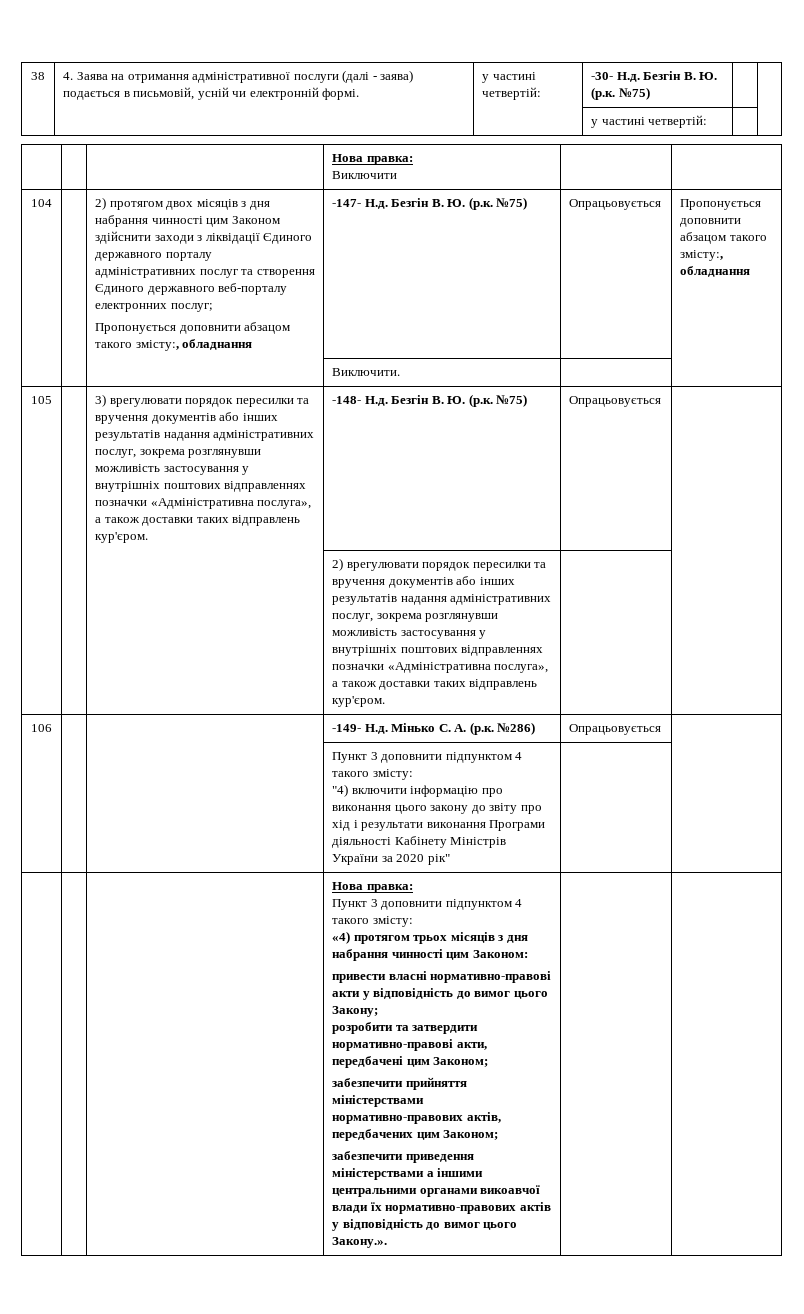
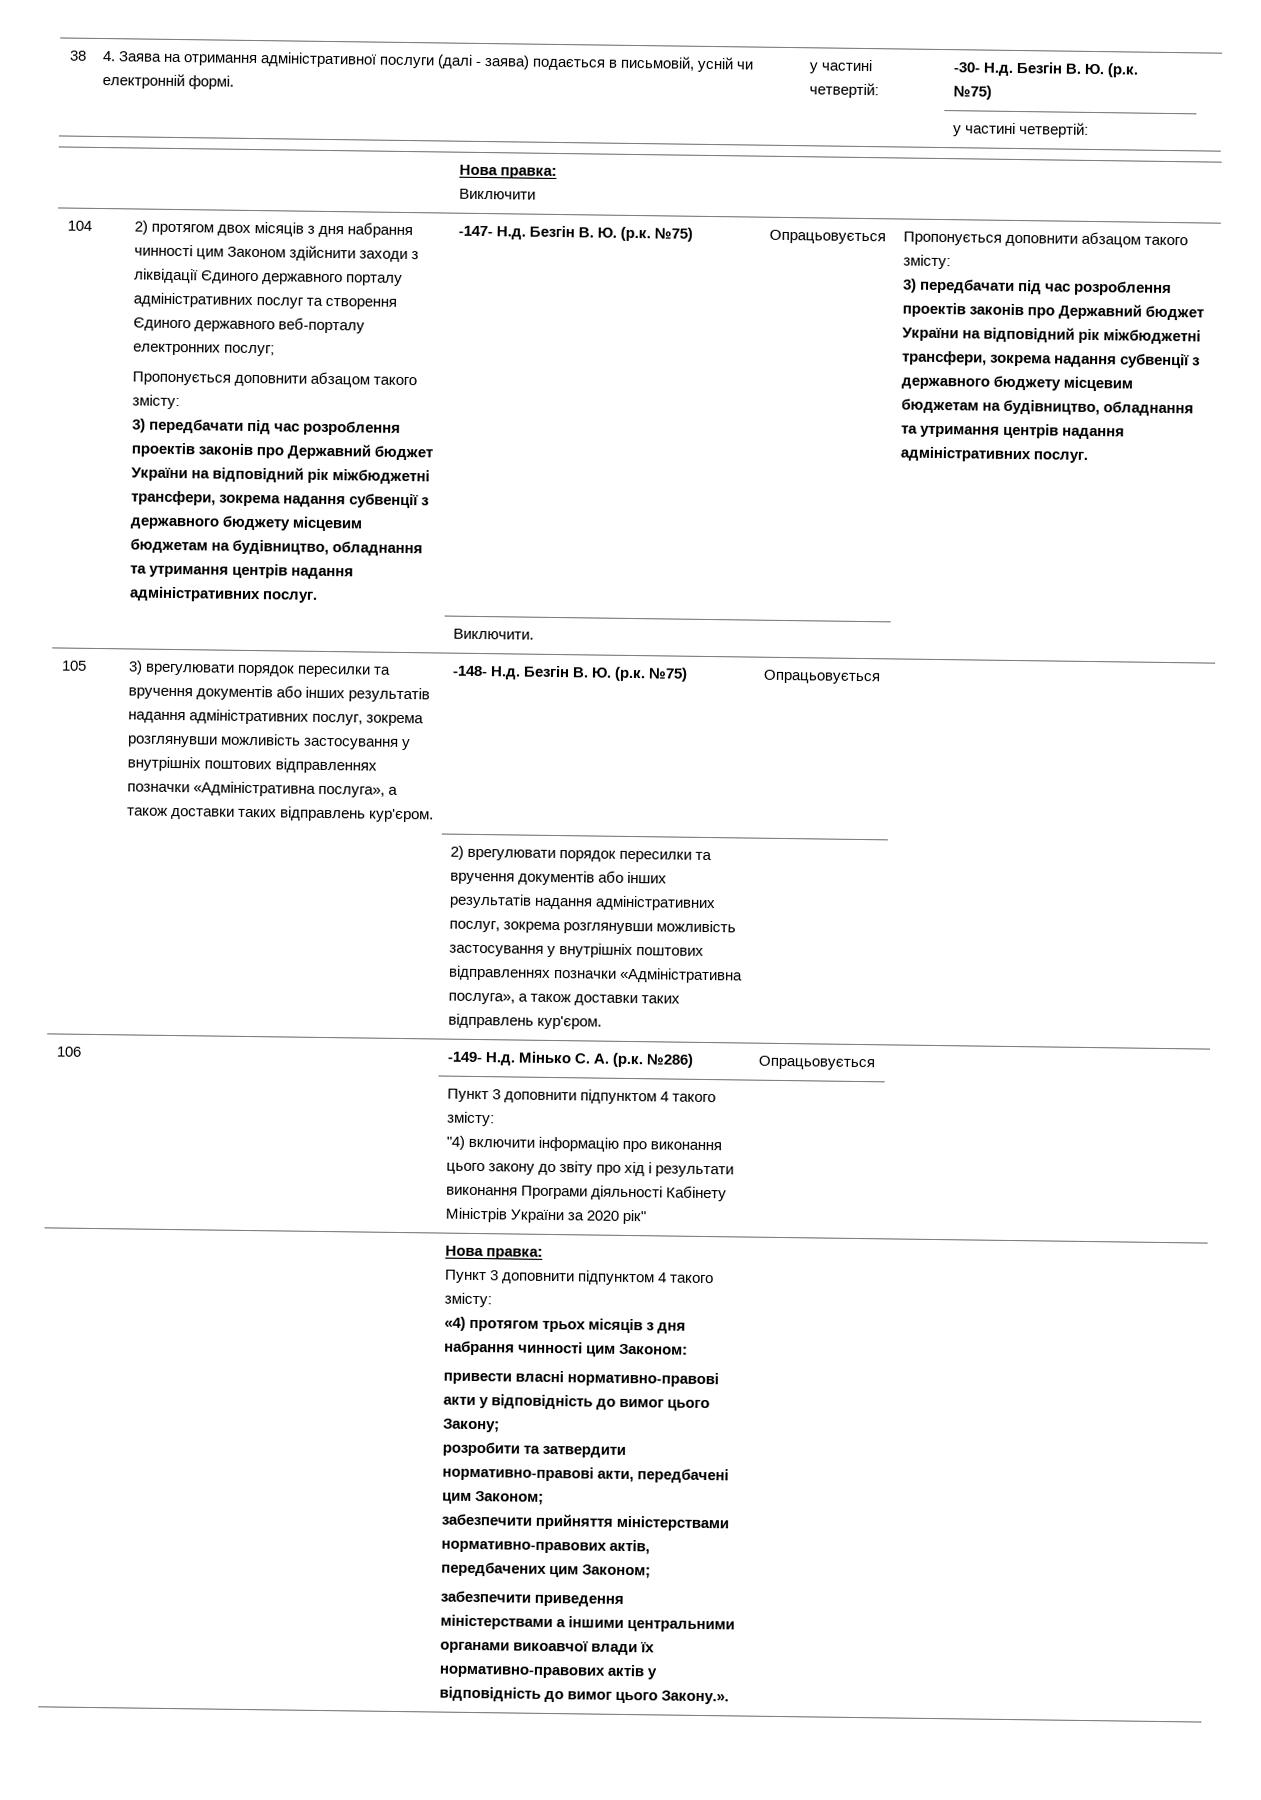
[135,339,253,351] змісту:, обладнання -> [131,394,180,410] [131,418,401,436] [130,442,433,461] [130,466,430,485] [130,490,429,509] [129,515,362,532] [129,538,423,557] [129,563,354,580] [128,586,318,603] змісту: // 3) передбачати під час розроблення проектів законів про Державний бюджет України на відповідний рік міжбюджетні трансфери, зокрема надання субвенції з державного бюджету місцевим бюджетам на будівництво, обладнання та утримання центрів надання адміністративних послуг.
[680,250,724,261] [680,266,751,277] змісту:, обладнання -> [902,254,951,270] [901,278,1172,297] [901,302,1204,321] [901,326,1201,345] [901,350,1200,369] [900,375,1133,392] [900,398,1194,417] [900,423,1125,440] [899,446,1088,463] змісту: // 3) передбачати під час розроблення проектів законів про Державний бюджет України на відповідний рік міжбюджетні трансфери, зокрема надання субвенції з державного бюджету місцевим бюджетам на будівництво, обладнання та утримання центрів надання адміністративних послуг.

